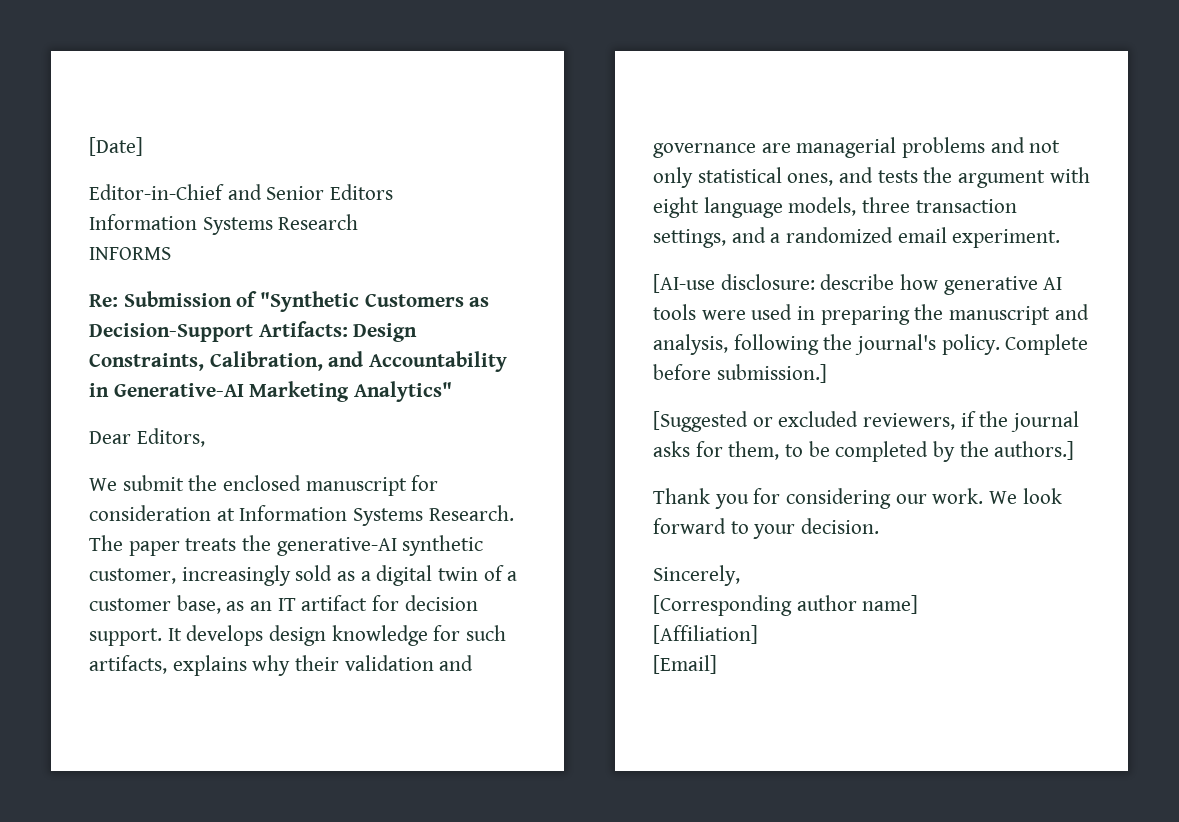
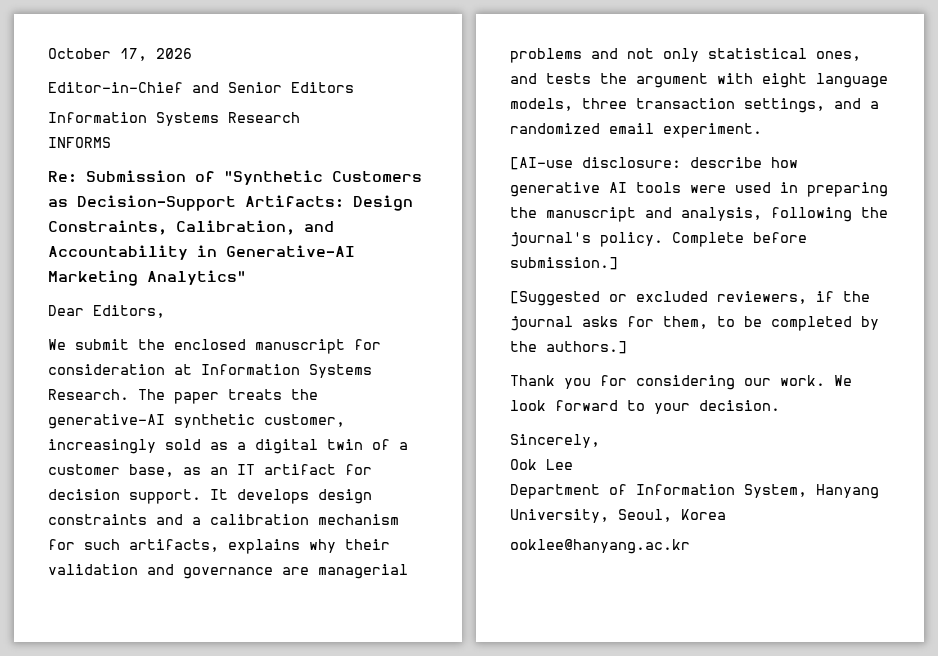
[89,137,143,156] [Date] -> [48,48,192,61] October 17, 2026
[331,625,428,646] knowledge -> [48,514,399,525] constraints and a calibration mechanism
[653,595,919,616] [653,625,758,644] [653,655,717,674] [Corresponding author name] // [Affiliation] // [Email] -> [510,459,573,470] [510,484,879,499] [510,509,726,523] [510,539,690,554] Ook Lee // Department of Information System, Hanyang University, Seoul, Korea // ooklee@hanyang.ac.kr

